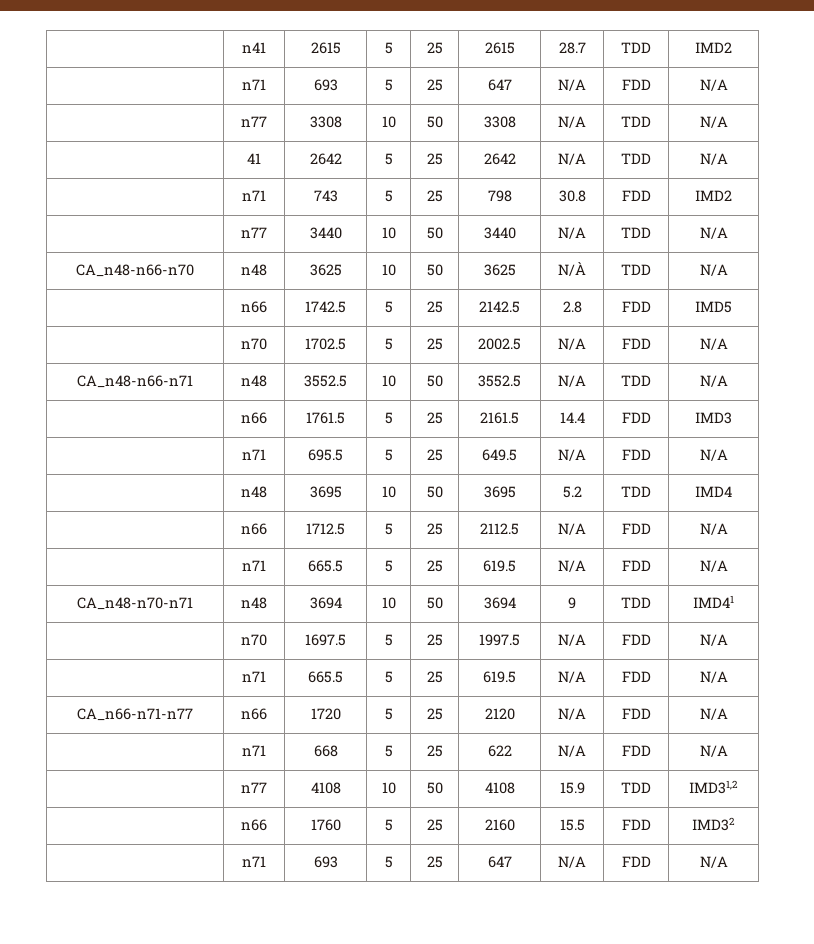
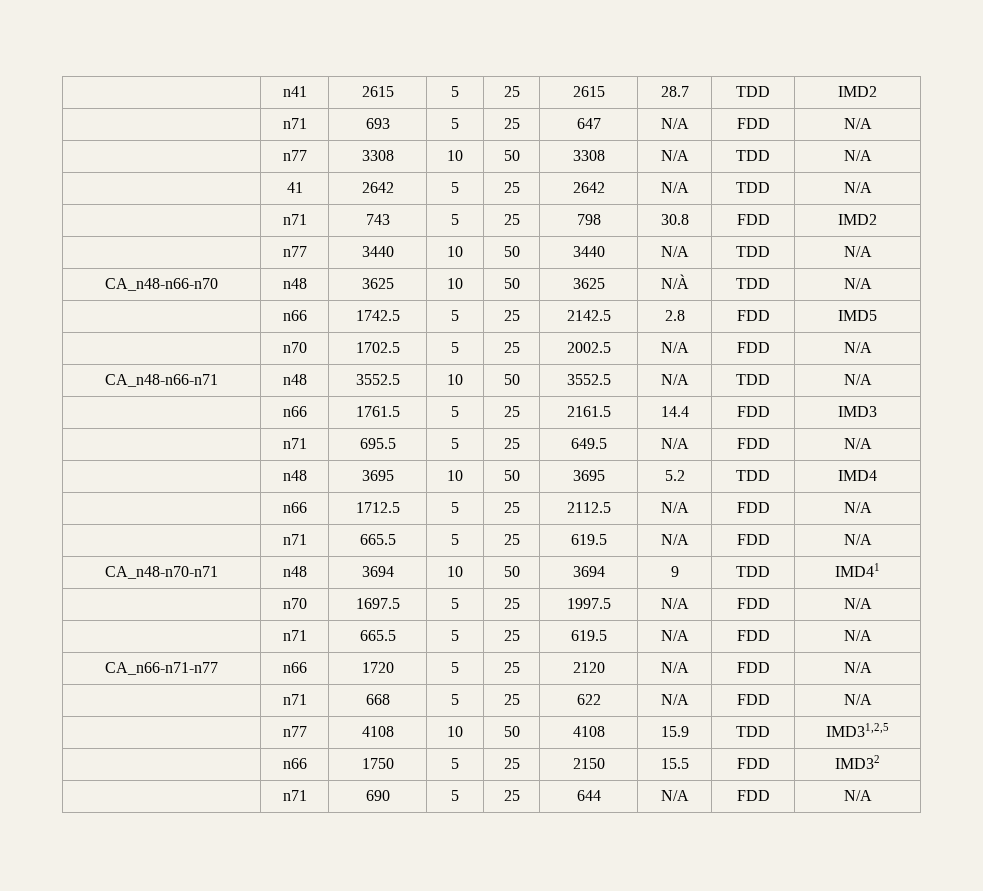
[689,780,738,794] [241,819,267,831] [310,819,341,831] [384,819,393,831] [426,819,443,831] [484,819,515,831] IMD31,2 // | n66 | 1760 | 5 | 25 | 2160 -> [826,723,889,737] [282,758,307,769] [361,758,394,769] [451,758,459,769] [503,758,520,769] [572,758,605,769] IMD31,2,5 // | n66 | 1750 | 5 | 25 | 2150
[313,856,338,868] [384,856,393,868] [426,856,443,868] [487,856,512,868] 693 | 5 | 25 | 647 -> [365,790,390,801] [451,790,459,801] [503,790,520,801] [576,790,601,801] 690 | 5 | 25 | 644

